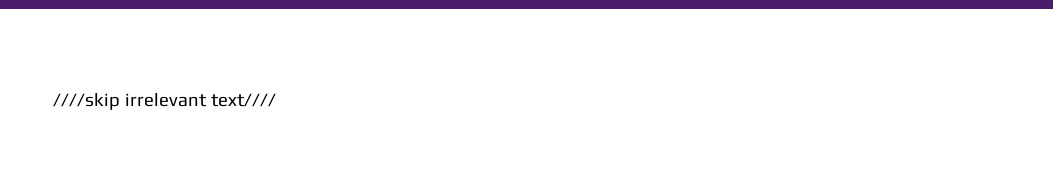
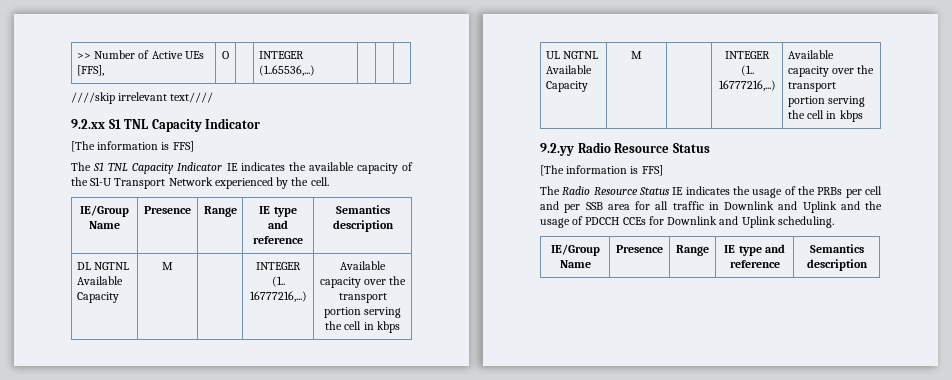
[53,93,276,110] ////skip irrelevant text//// -> [76,50,204,59] [76,65,104,76] [222,51,229,59] [258,51,304,59] [258,65,315,76] [71,92,214,104] [71,118,261,132] [71,141,194,152] [71,162,413,174] [71,177,329,189] [80,205,129,217] [89,221,120,229] [144,206,191,214] [203,206,237,217] [259,206,297,217] [268,220,288,229] [253,236,303,244] [335,205,390,214] [332,220,394,232] [76,262,130,270] [76,276,123,285] [76,292,119,303] [162,262,173,270] [256,262,301,270] [271,276,285,287] [249,291,307,302] [340,261,386,270] [319,276,407,288] [338,293,387,303] [323,307,402,318] [325,321,400,333] [545,51,599,59] [545,65,592,74] [545,81,588,92] [631,51,642,59] [725,51,770,59] [740,65,754,76] [718,80,776,91] [787,50,834,59] [787,65,875,77] [787,82,836,92] [787,96,866,107] [787,110,863,122] [540,142,710,156] [540,165,663,176] [540,186,882,198] [540,201,882,213] [540,216,834,228] [550,244,600,256] [559,260,591,268] [616,245,663,253] [676,245,709,256] [724,244,785,256] [729,260,780,268] [809,244,864,253] [806,259,868,271] >> Number of Active UEs [FFS], | O | | INTEGER (1..65536,...) | | | // ////skip irrelevant text//// // 9.2.xx S1 TNL Capacity Indicator // [The information is FFS] // The S1 TNL Capacity Indicator IE indicates the available capacity of the S1-U Transport Network experienced by the cell. // IE/Group Name | Presence | Range | IE type and reference | Semantics description // DL NGTNL Available Capacity | M | | INTEGER (1.. 16777216,...) | Available capacity over the transport portion serving the cell in kbps // UL NGTNL Available Capacity | M | | INTEGER (1.. 16777216,...) | Available capacity over the transport portion serving the cell in kbps // 9.2.yy Radio Resource Status // [The information is FFS] // The Radio Resource Status IE indicates the usage of the PRBs per cell and per SSB area for all traffic in Downlink and Uplink and the usage of PDCCH CCEs for Downlink and Uplink scheduling. // IE/Group Name | Presence | Range | IE type and reference | Semantics description

